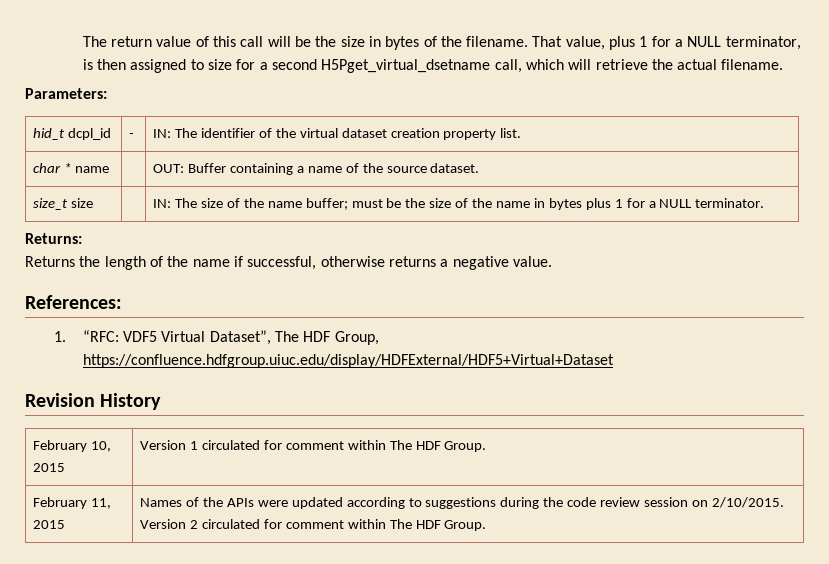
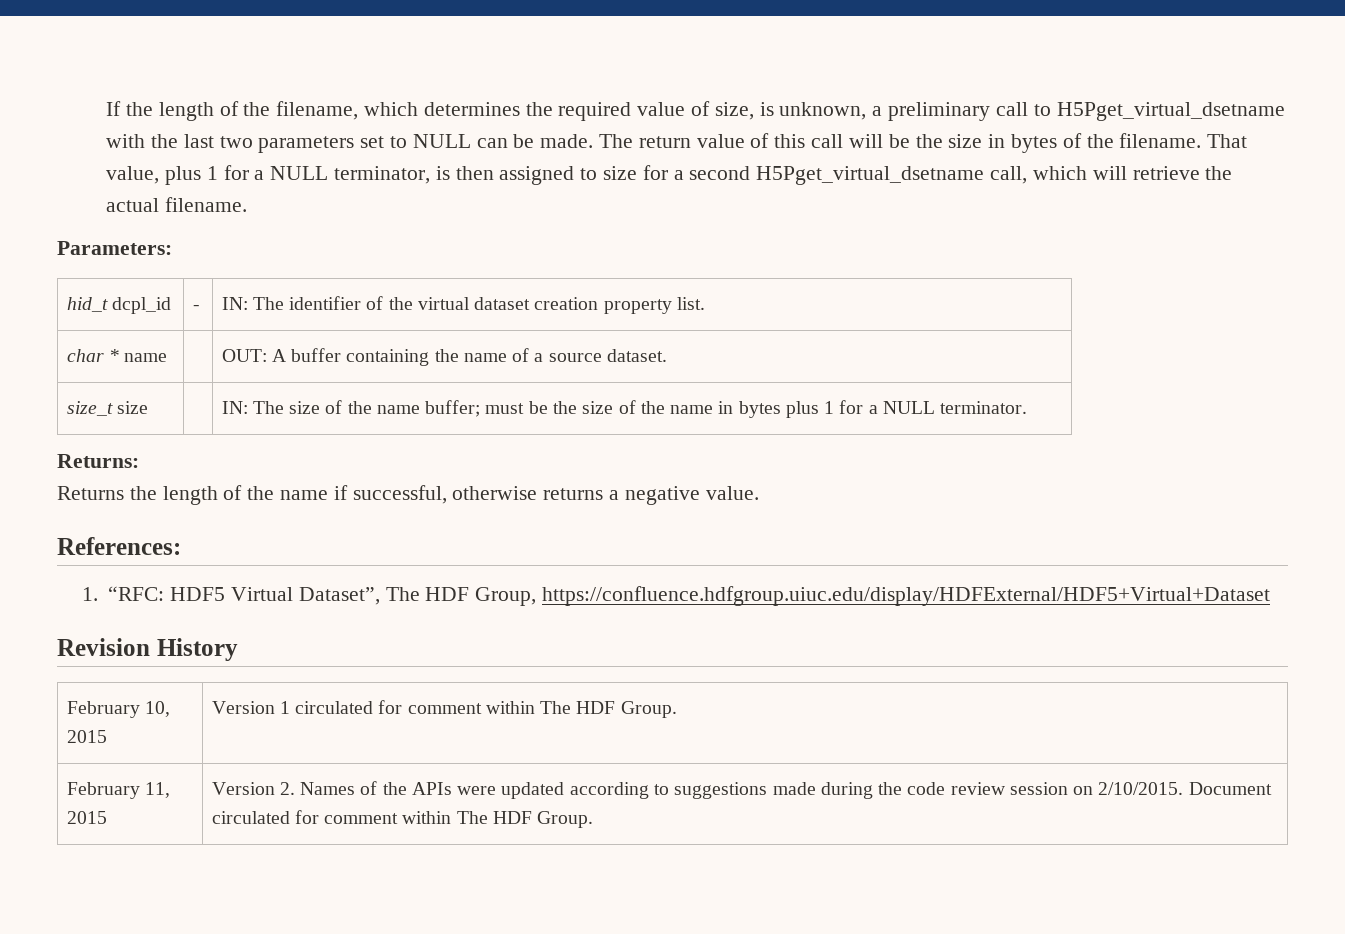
(82, 41) none -> [106,101,1285,121] [106,134,594,153] If the length of the filename, which determines the required value of size, is unknown, a preliminary call to H5Pget_virtual_dsetname with the last two parameters set to NULL can be made.
[188,163,304,175] Buffer containing a -> [271,348,459,366] A buffer containing the
[362,163,383,173] the -> [534,353,544,362] a
[122,331,157,342] VDF5 -> [170,587,226,601] HDF5
(66, 524) none -> [211,782,295,795] Version 2.
(497, 503) none -> [772,782,816,795] made
[140,519,199,529] Version 2 -> [1188,782,1272,795] Document

